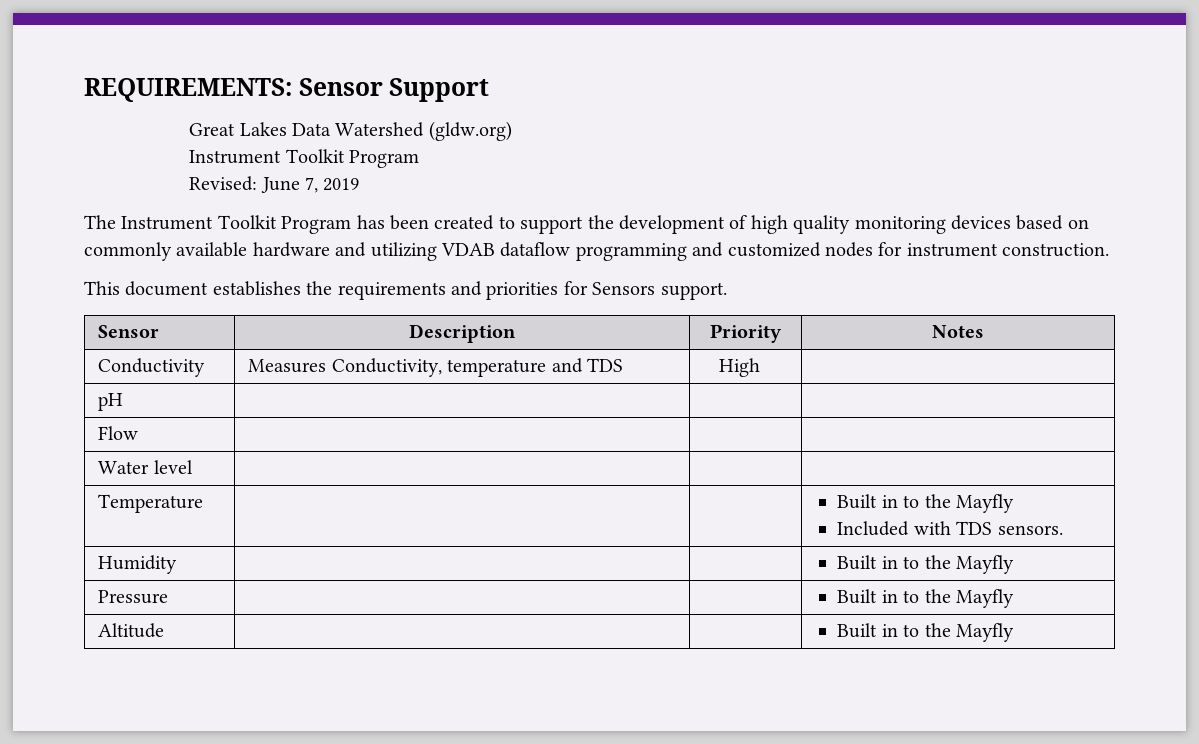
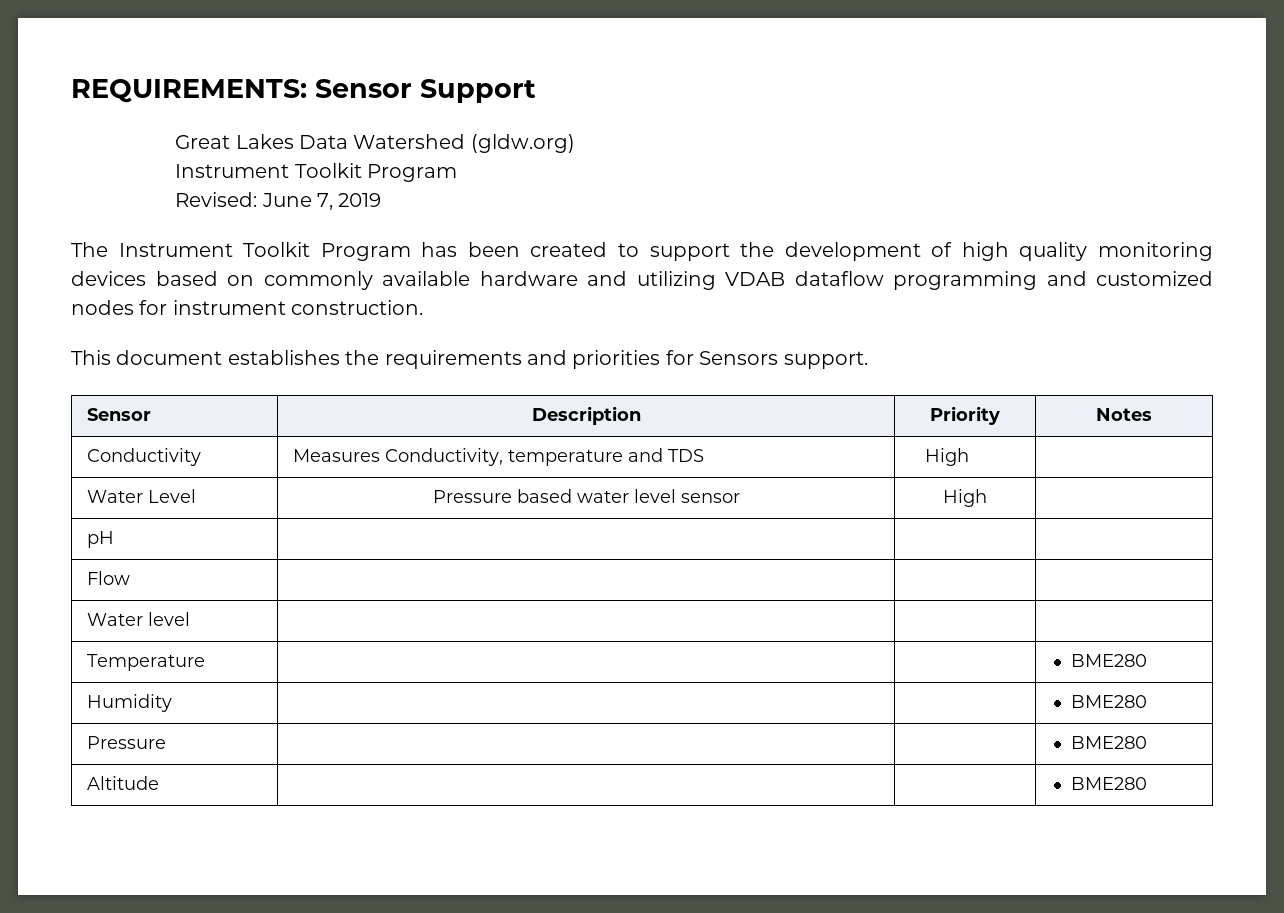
(761, 367) none -> [86,489,196,503] [432,489,740,503] [943,489,987,507] // Water Level | Pressure based water level sensor | High |
[837,494,1014,513] [837,521,1063,536] [98,555,178,574] [837,555,1014,574] [98,590,169,604] [837,589,1014,608] [98,623,165,638] [837,623,1014,642] Built in to the Mayfly // Included with TDS sensors. // Humidity | | | Built in to the Mayfly // Pressure | | | Built in to the Mayfly // Altitude | | | Built in to the Mayfly -> [1070,654,1147,667] [86,694,172,712] [1070,695,1147,708] [86,736,166,749] [1070,736,1147,749] [86,776,159,790] [1070,777,1147,790] BME280 // Humidity | | | BME280 // Pressure | | | BME280 // Altitude | | | BME280

